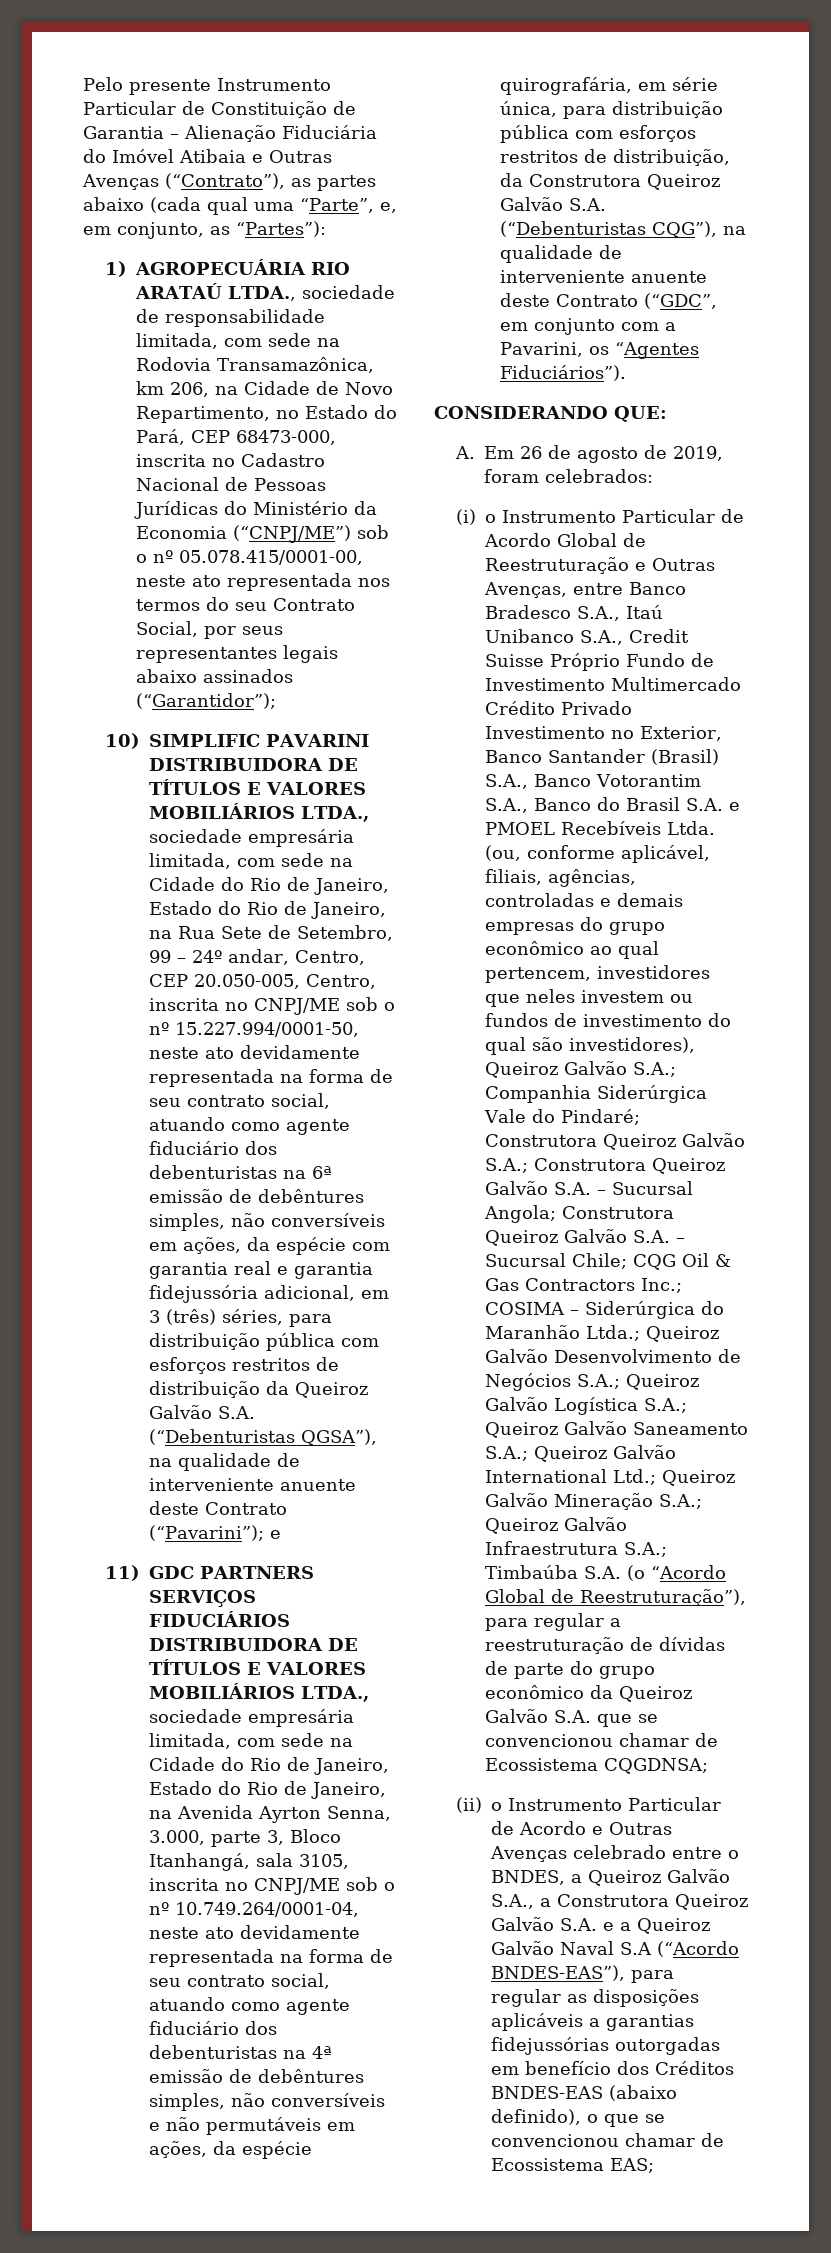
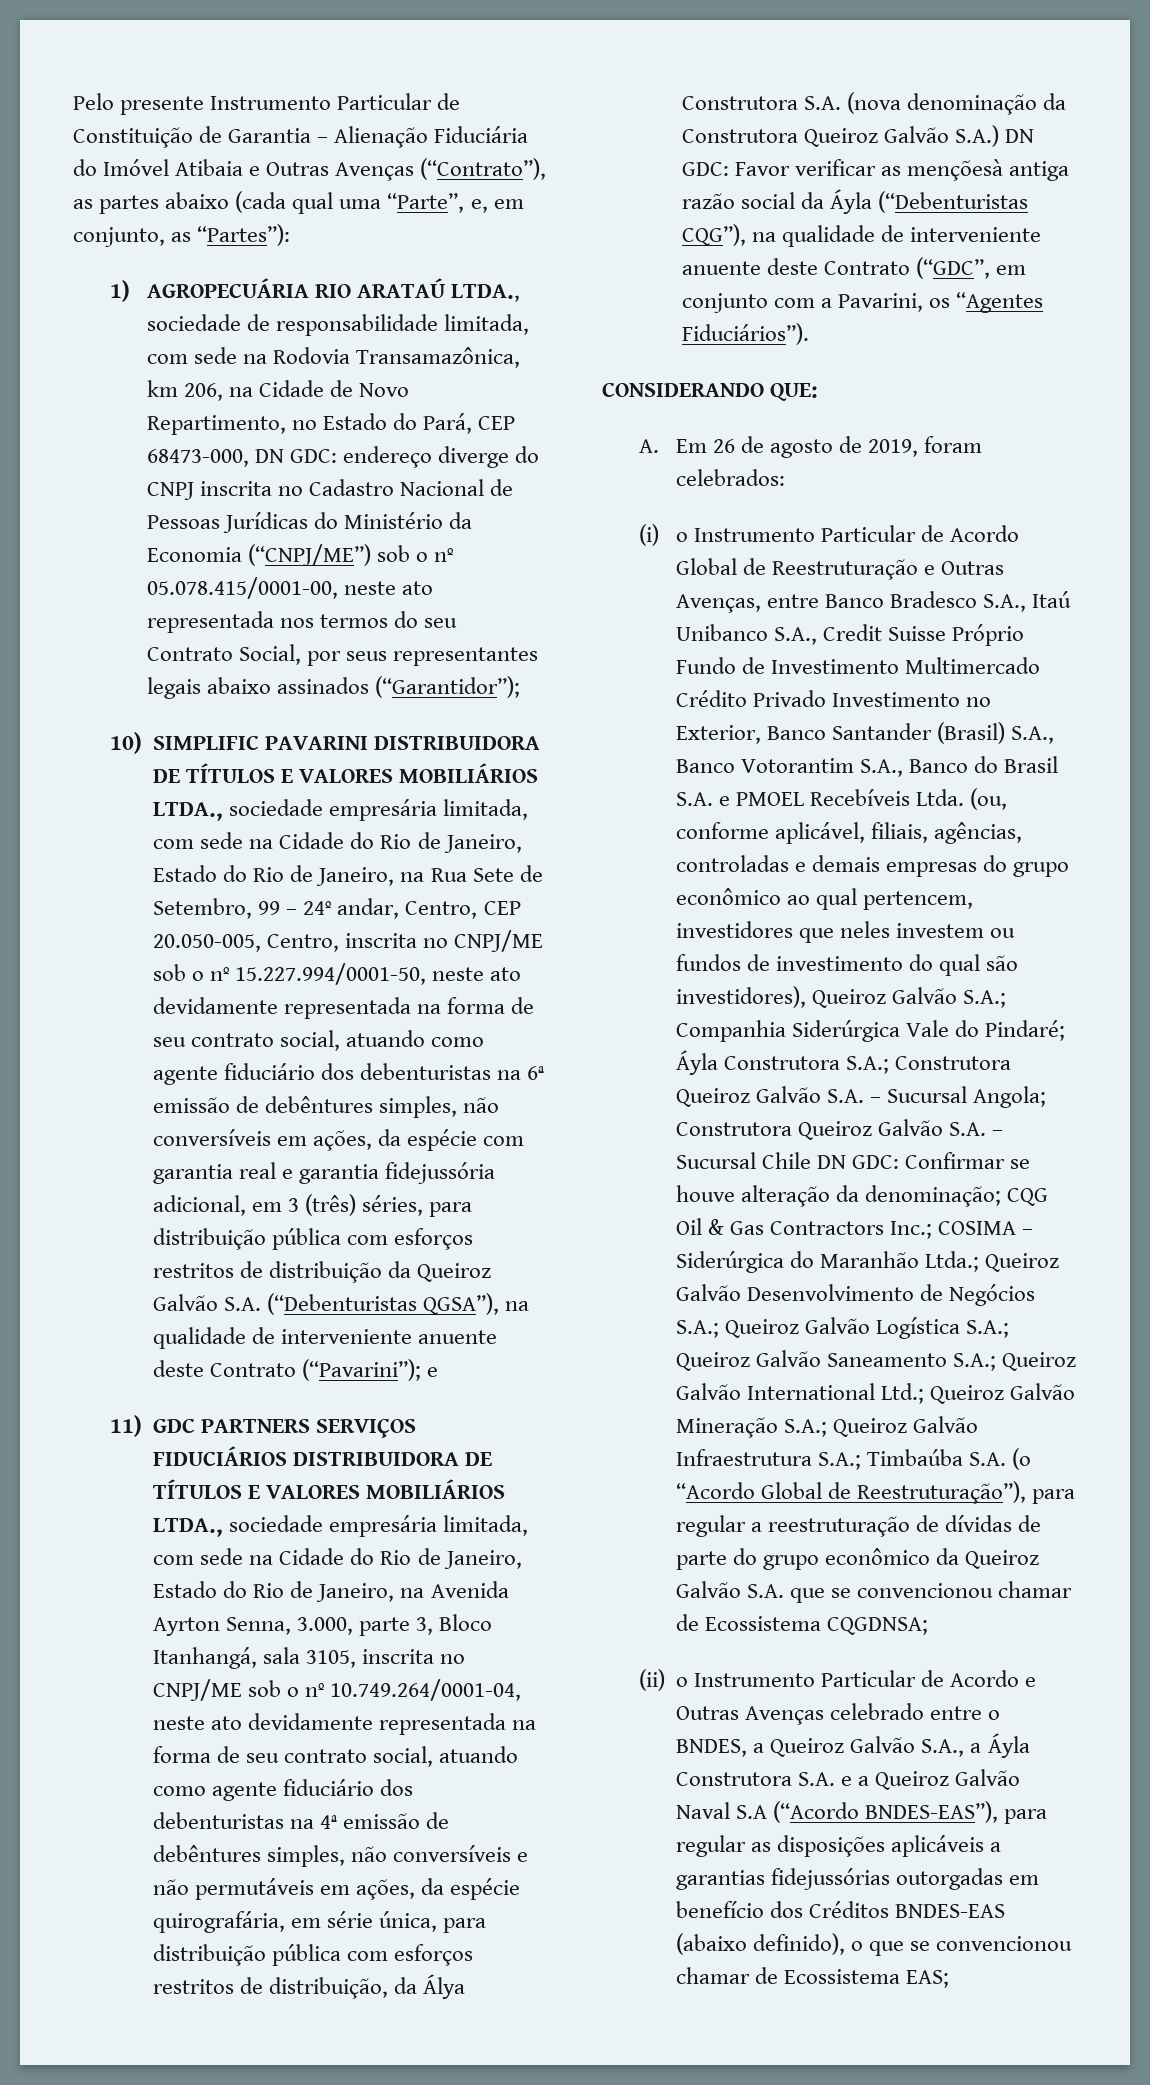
(336, 437) none -> [254,446,540,468] [146,482,194,500] DN GDC: endereço diverge do CNPJ
[528,174,720,190] [499,197,606,211] Construtora Queiroz Galvão S.A. -> [423,1974,466,1999] [682,92,1067,115] [682,125,1035,147] [682,159,1070,181] [682,189,873,214] Álya Construtora S.A. (nova denominação da Construtora Queiroz Galvão S.A.) DN GDC: Favor verificar as mençõesà antiga razão social da Áyla
[484,1133,745,1150] Construtora Queiroz Galvão -> [675,1050,840,1075] Áyla Construtora
[571,1253,627,1269] Chile; -> [761,1152,1031,1169] [675,1185,1001,1207] Chile DN GDC: Confirmar se houve alteração da denominação;
[556,1894,748,1910] [490,1917,554,1931] Construtora Queiroz Galvão -> [987,1733,1030,1758] [676,1772,793,1786] Áyla Construtora

